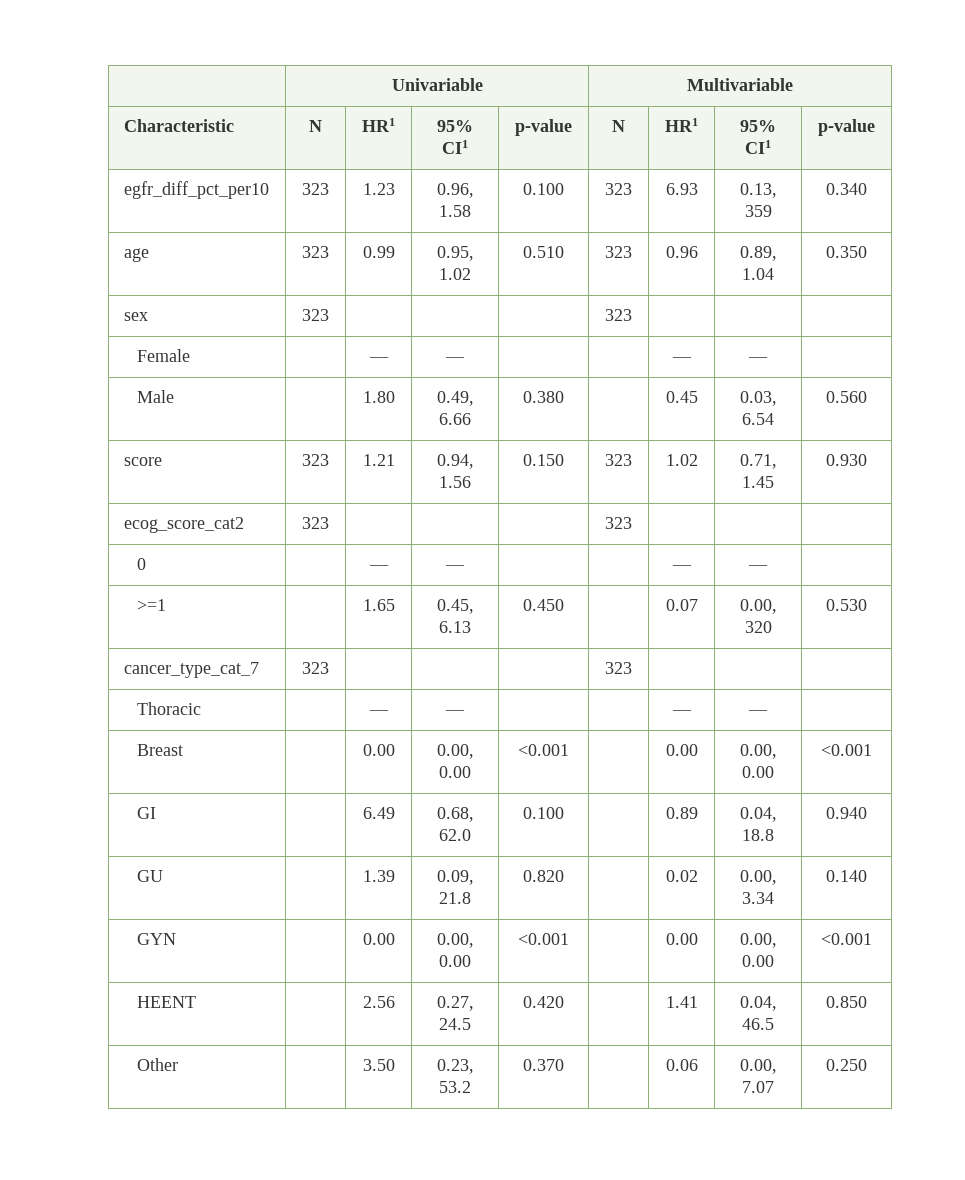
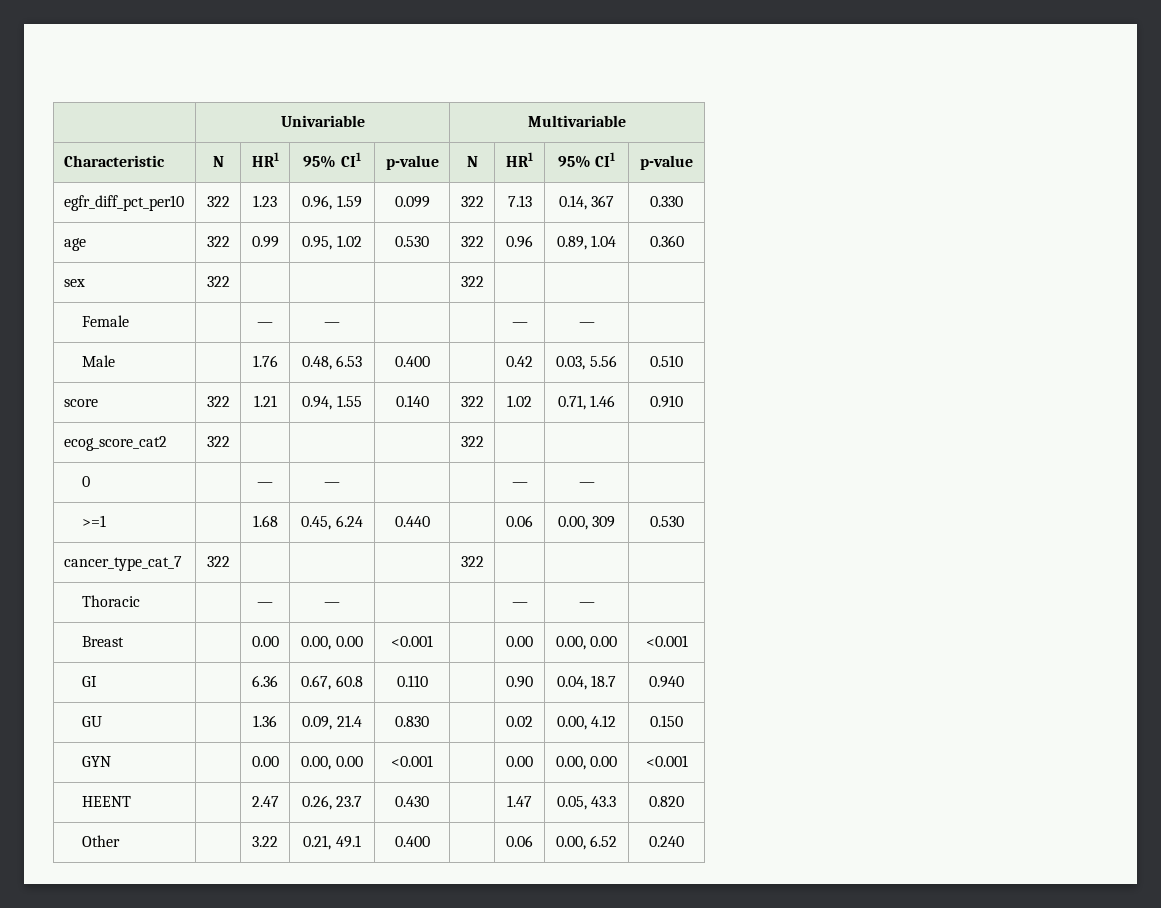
[302,183,329,195] 323 -> [206,196,230,207] 322
[439,205,471,217] [523,183,564,195] [605,183,632,195] [665,183,698,195] [739,183,777,198] [744,205,772,217] [826,183,867,195] 1.58 | 0.100 | 323 | 6.93 | 0.13, 359 | 0.340 -> [336,195,362,208] [394,196,430,208] [460,196,484,207] [507,195,532,207] [558,195,615,210] [650,196,683,207] 1.59 | 0.099 | 322 | 7.13 | 0.14, 367 | 0.330
[302,246,329,258] 323 -> [206,236,230,247] 322
[523,246,564,258] [605,246,632,258] 0.510 | 323 -> [395,236,429,247] [460,236,484,247] 0.530 | 322
[826,246,867,258] 0.350 -> [649,235,684,247] 0.360
[302,309,329,321] [605,309,632,321] 323 | | | | 323 -> [206,276,230,287] [460,276,484,287] 322 | | | | 322
[362,391,395,403] [436,391,474,406] [439,413,471,425] [523,391,564,403] [665,391,698,403] 1.80 | 0.49, 6.66 | 0.380 | | 0.45 -> [252,355,278,367] [301,355,363,370] [394,356,430,367] [506,356,533,367] 1.76 | 0.48, 6.53 | 0.400 | | 0.42
[742,413,774,425] [826,391,867,403] 6.54 | 0.560 -> [589,355,617,367] [650,355,683,367] 5.56 | 0.510
[302,454,329,466] 323 -> [206,396,230,407] 322
[439,476,471,488] [523,454,564,466] [605,454,632,466] 1.56 | 0.150 | 323 -> [336,395,362,407] [395,395,429,407] [460,396,484,407] 1.55 | 0.140 | 322
[742,476,774,488] [826,454,867,466] 1.45 | 0.930 -> [590,395,616,407] [650,395,683,408] 1.46 | 0.910
[302,517,329,529] [605,517,632,529] 323 | | | | 323 -> [206,436,230,447] [460,436,484,447] 322 | | | | 322
[362,599,395,611] 1.65 -> [252,515,278,527] 1.68
[439,621,471,633] [523,599,564,611] [665,599,698,611] [739,599,777,614] [744,621,772,633] 6.13 | 0.450 | | 0.07 | 0.00, 320 -> [335,515,363,527] [394,516,430,527] [506,515,533,527] [557,516,616,530] 6.24 | 0.440 | | 0.06 | 0.00, 309
[302,662,329,674] [605,662,632,674] 323 | | | | 323 -> [206,556,230,567] [460,556,484,567] 322 | | | | 322
[362,807,395,819] [436,807,474,822] [439,829,471,841] [523,807,564,819] [665,807,698,819] [739,807,777,822] [742,829,774,841] 6.49 | 0.68, 62.0 | 0.100 | | 0.89 | 0.04, 18.8 -> [252,675,278,687] [301,675,363,690] [396,675,428,687] [506,676,533,688] [556,675,617,690] 6.36 | 0.67, 60.8 | 0.110 | | 0.90 | 0.04, 18.7
[362,870,395,882] 1.39 -> [253,715,277,727] 1.36
[439,892,471,904] [523,870,564,882] 21.8 | 0.820 -> [336,715,362,727] [395,716,429,727] 21.4 | 0.830
[742,892,774,904] [826,870,867,882] 3.34 | 0.140 -> [591,715,617,727] [650,715,683,727] 4.12 | 0.150
[362,996,395,1008] [436,996,474,1011] [439,1018,471,1030] [523,996,564,1008] [665,996,698,1008] [739,996,777,1011] [742,1018,774,1030] [826,996,867,1008] [137,1058,179,1071] [362,1059,395,1071] [436,1059,474,1074] [439,1081,471,1093] [523,1059,564,1071] [665,1059,698,1071] [739,1059,777,1074] [742,1081,774,1093] [826,1059,867,1071] 2.56 | 0.27, 24.5 | 0.420 | | 1.41 | 0.04, 46.5 | 0.850 // Other | | 3.50 | 0.23, 53.2 | 0.370 | | 0.06 | 0.00, 7.07 | 0.250 -> [251,796,279,807] [301,795,363,810] [395,796,429,807] [507,795,532,807] [556,796,617,810] [649,796,684,807] [81,835,120,847] [252,836,278,847] [303,835,361,850] [394,836,430,847] [506,835,533,847] [555,835,618,850] [649,836,684,847] 2.47 | 0.26, 23.7 | 0.430 | | 1.47 | 0.05, 43.3 | 0.820 // Other | | 3.22 | 0.21, 49.1 | 0.400 | | 0.06 | 0.00, 6.52 | 0.240

